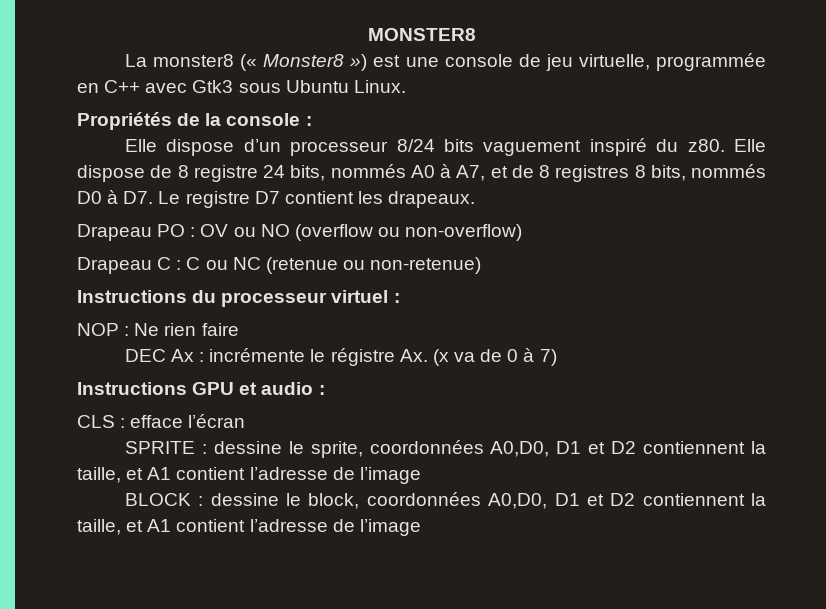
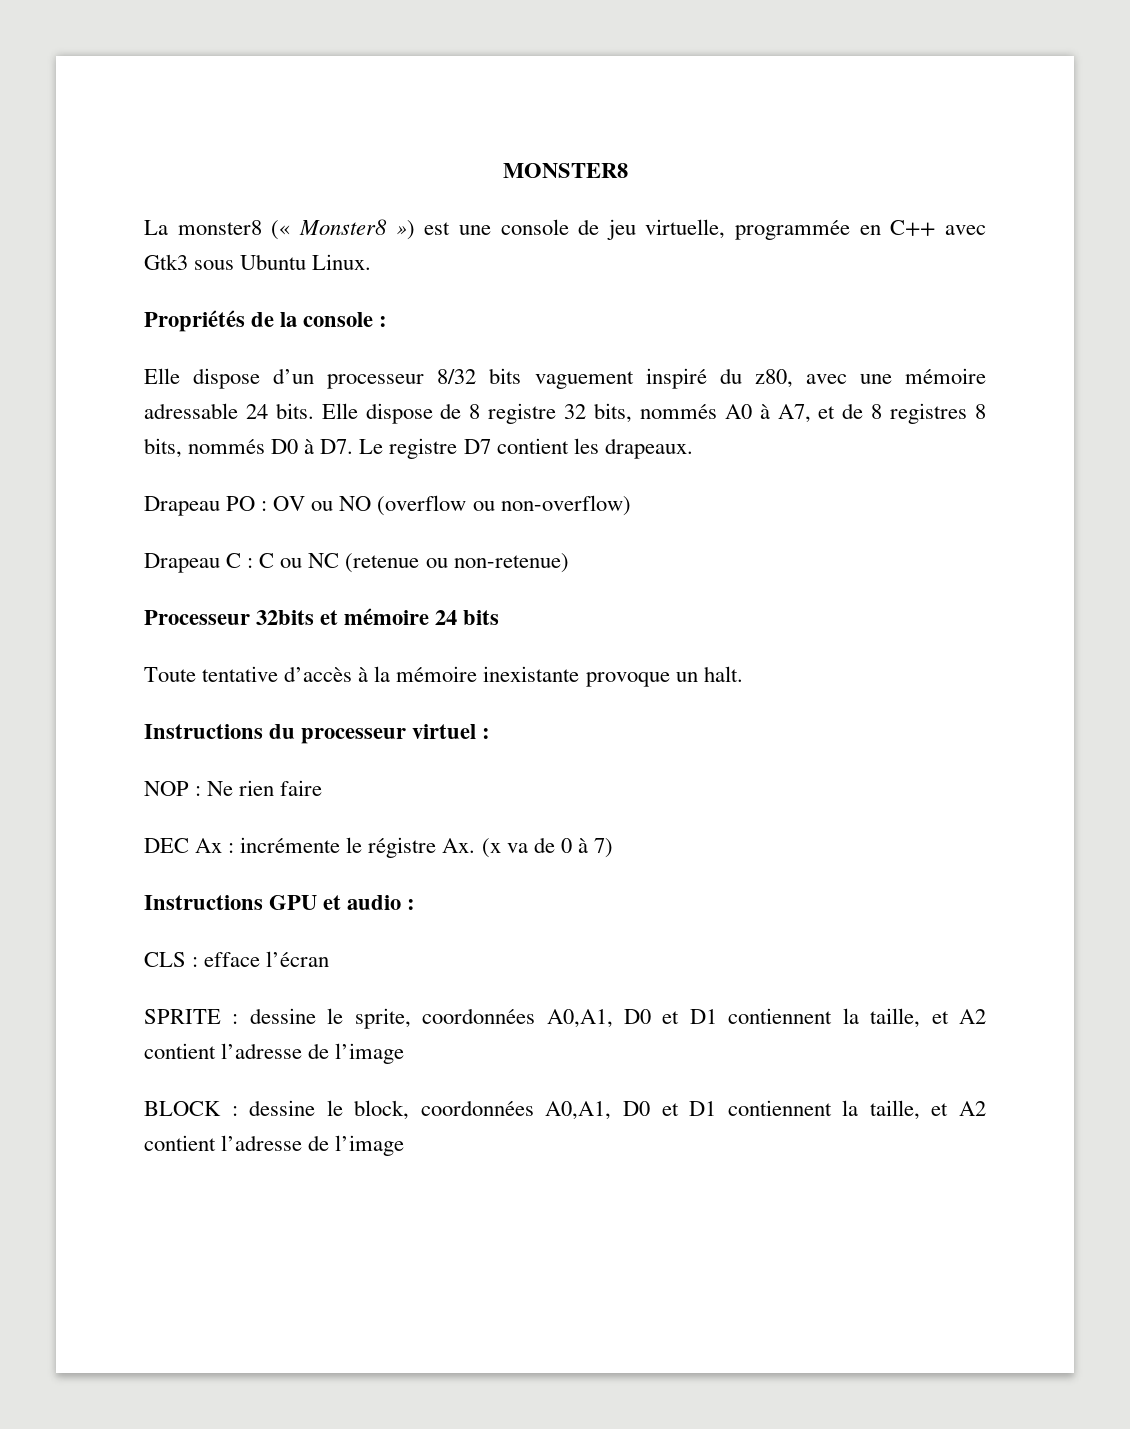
[396,139,435,152] 8/24 -> [437,369,477,384] 8/32
[687,139,725,152] z80. -> [754,368,987,388] [144,403,314,419] z80, avec une mémoire adressable 24 bits.
[263,165,285,178] 24 -> [564,404,587,419] 32
(482, 265) none -> [144,608,500,625] [144,666,743,687] // Processeur 32bits et mémoire 24 bits // Toute tentative d’accès à la mémoire inexistante provoque un halt.
[490,441,767,457] [77,467,172,483] A0,D0, D1 et D2 contiennent la taille, et A1 -> [546,1008,987,1028] A0,A1, D0 et D1 contiennent la taille, et A2
[488,493,766,509] [77,519,172,535] A0,D0, D1 et D2 contiennent la taille, et A1 -> [545,1100,986,1120] A0,A1, D0 et D1 contiennent la taille, et A2

